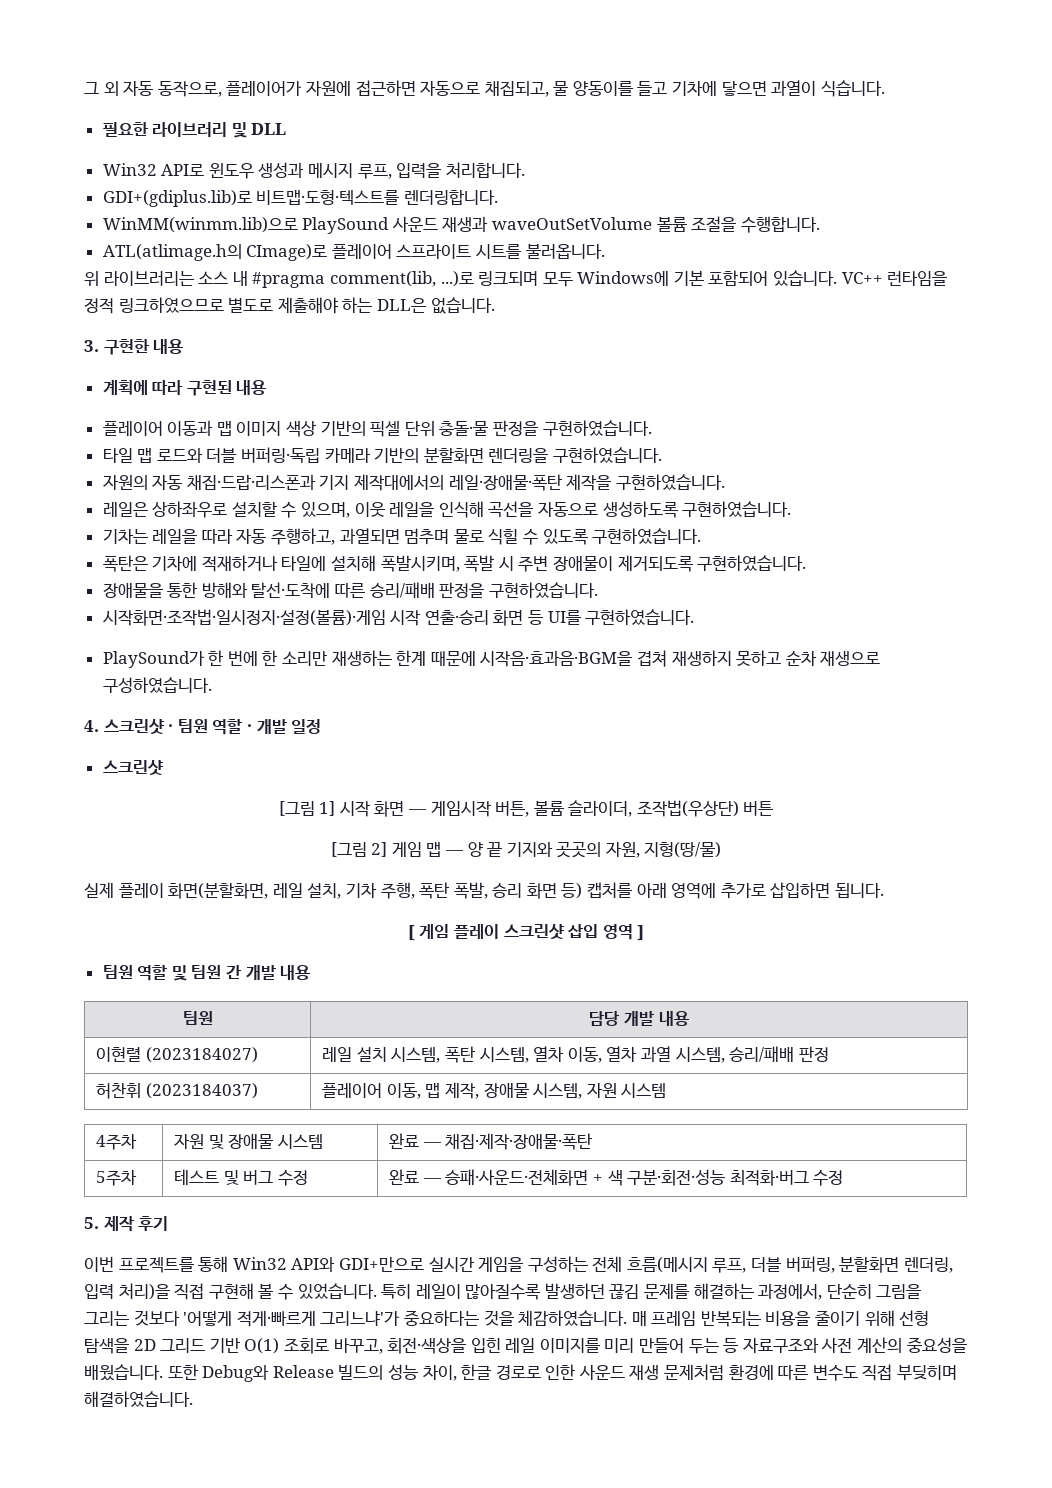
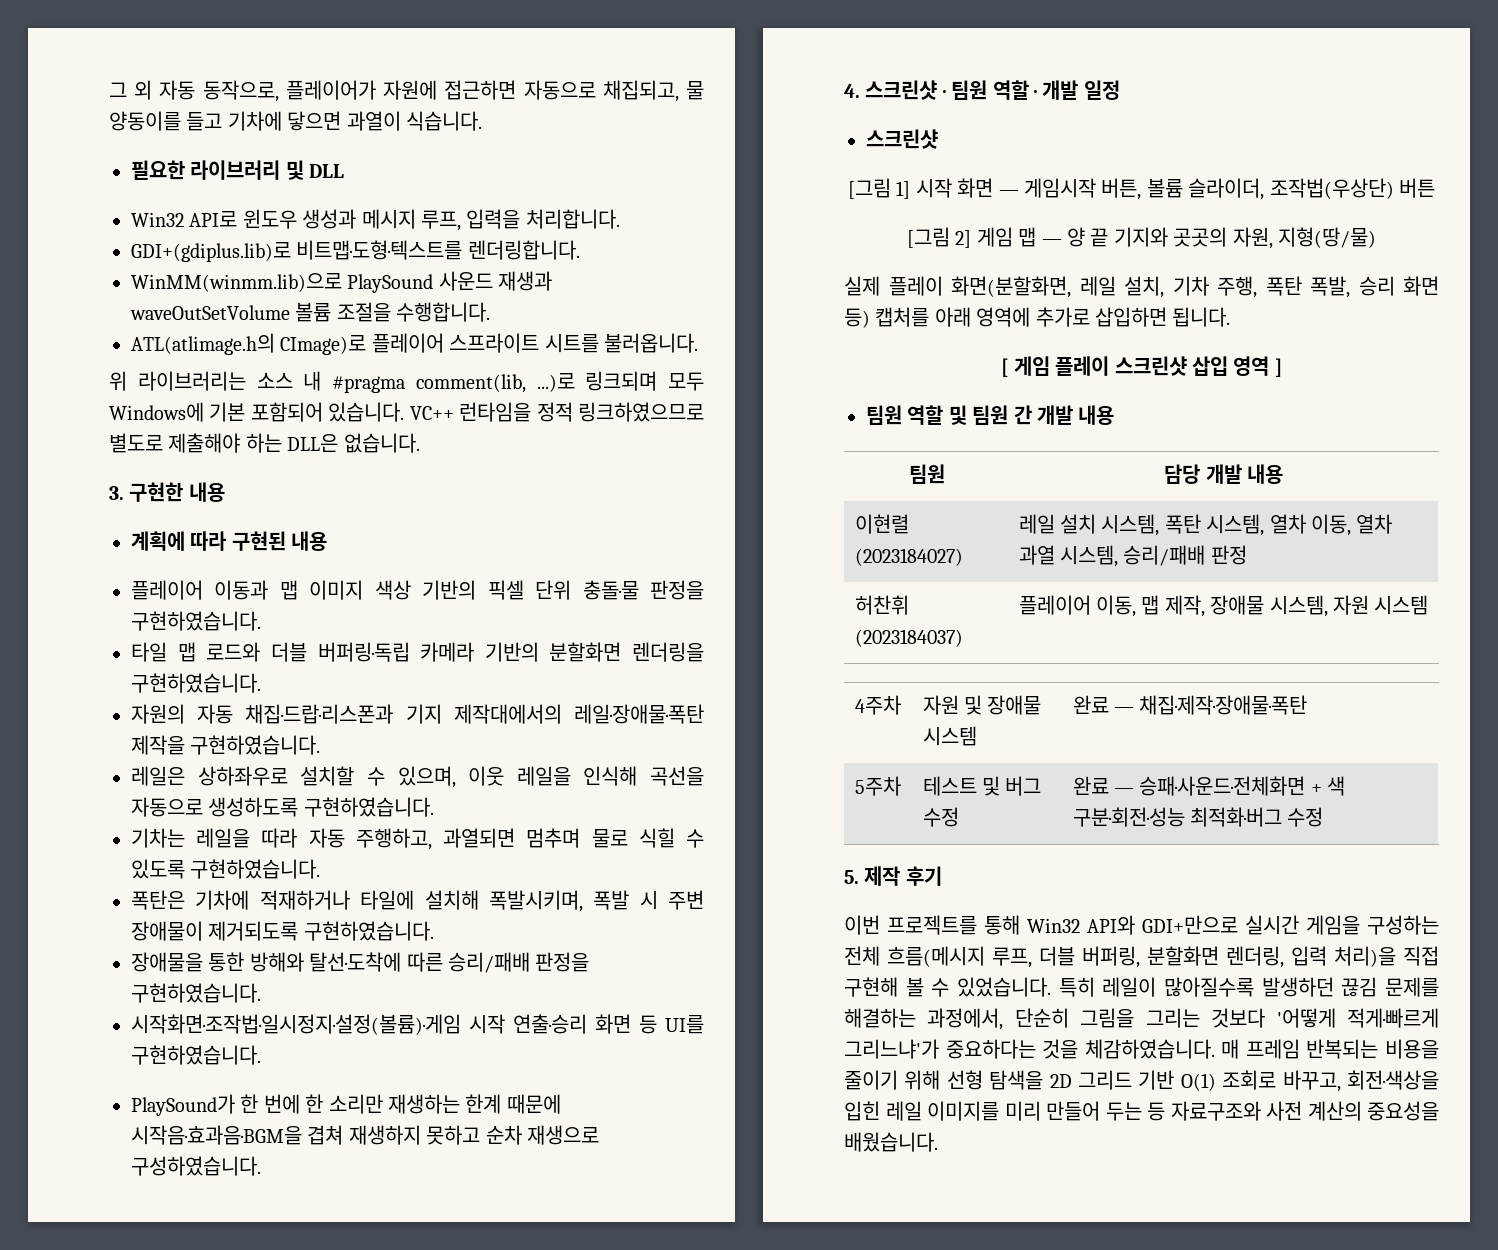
[167,1364,958,1382] [84,1391,193,1407] 또한 Debug와 Release 빌드의 성능 차이, 한글 경로로 인한 사운드 재생 문제처럼 환경에 따른 변수도 직접 부딪히며 해결하였습니다. -> (938, 1142) none

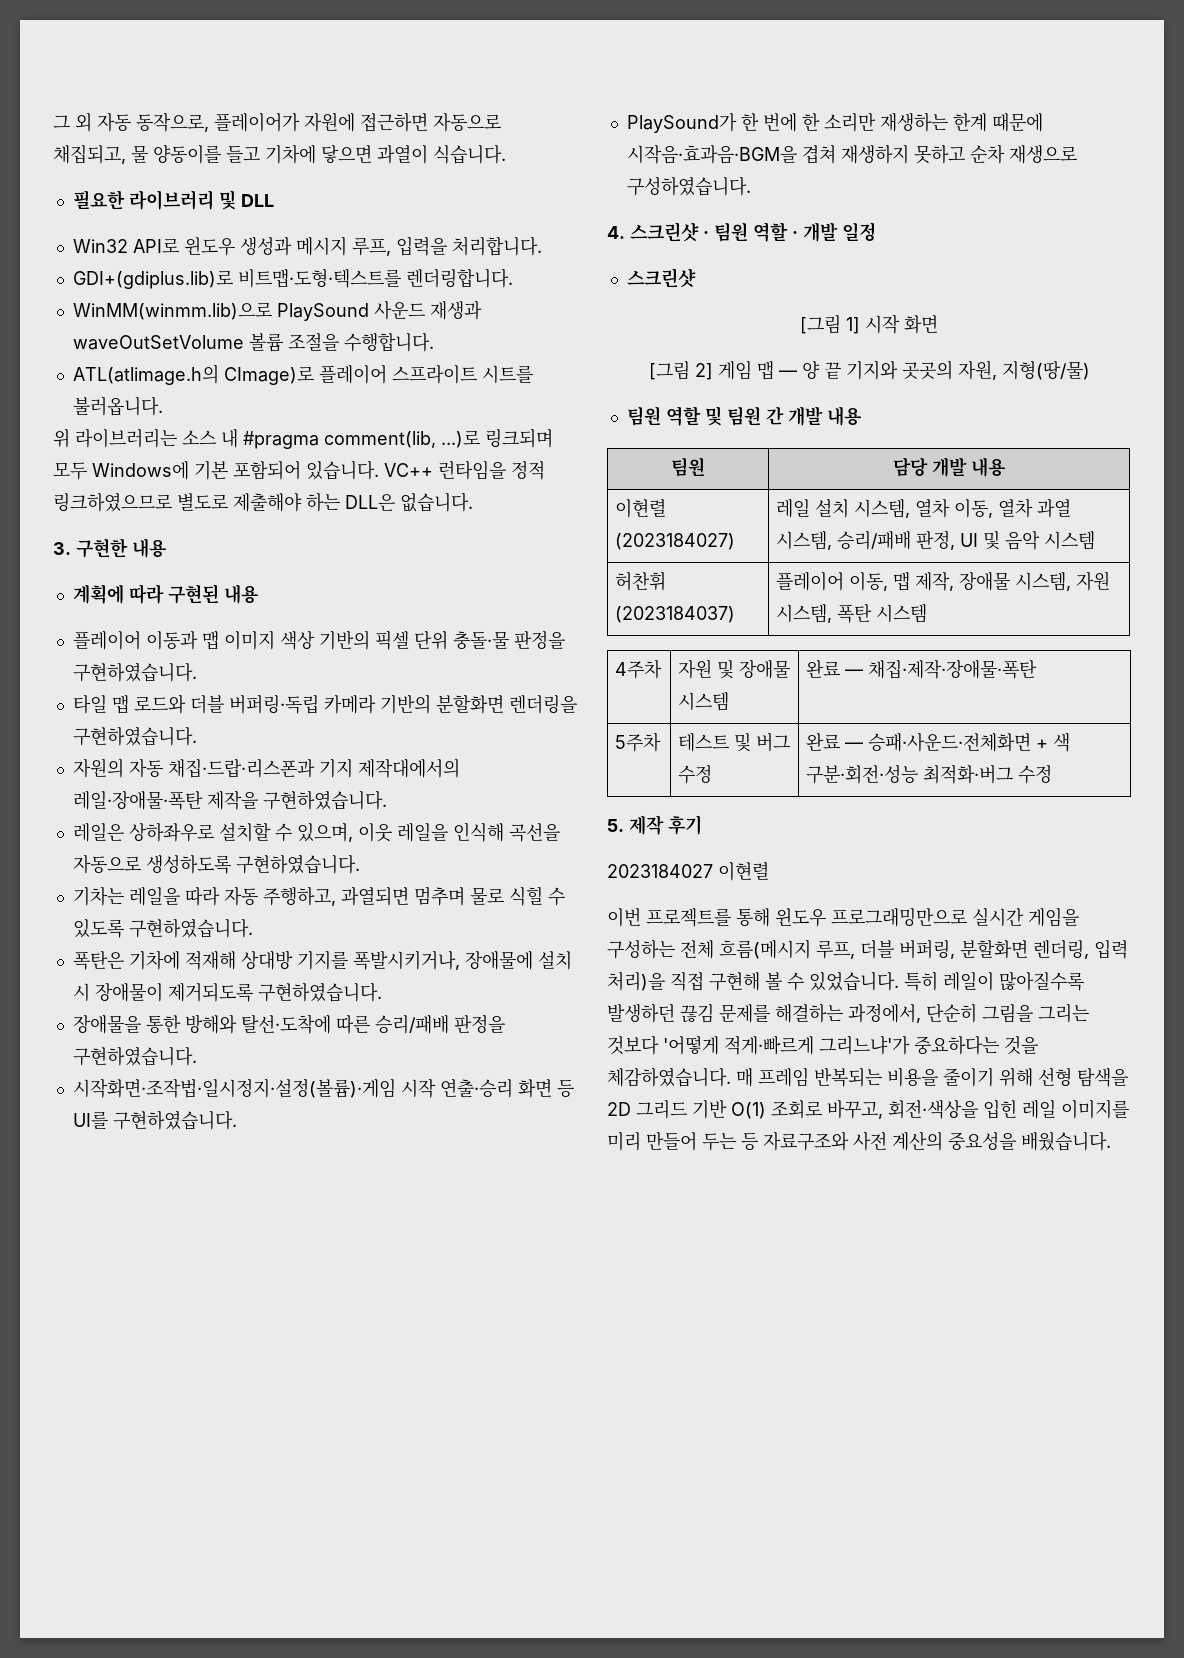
[259,890,704,912] 적재하거나 타일에 설치해 폭발시키며, 폭발 시 주변 -> [184,950,572,970] [72,983,90,1001] 적재해 상대방 기지를 폭발시키거나, 장애물에 설치 시
[998,178,1435,200] — 게임시작 버튼, 볼륨 슬라이더, 조작법(우상단) 버튼 -> (938, 324) none
[844,276,1439,298] [844,307,1231,328] [1001,356,1282,377] // 실제 플레이 화면(분할화면, 레일 설치, 기차 주행, 폭탄 폭발, 승리 화면 등) 캡처를 아래 영역에 추가로 삽입하면 됩니다. // [ 게임 플레이 스크린샷 삽입 영역 ] -> (1090, 370) none
[1164,514,1265,536] 폭탄 시스템, -> (911, 508) none
[1210,545,1247,565] 판정 -> [916,531,1096,550] 판정, UI 및 음악 시스템
(1369, 605) none -> [776,604,873,623] 시스템, 폭탄
(942, 876) none -> [607,862,769,881] // 2023184027 이현렬
[1027,915,1238,935] Win32 API와 GDI+만으로 -> [775,907,967,927] 윈도우 프로그래밍만으로

